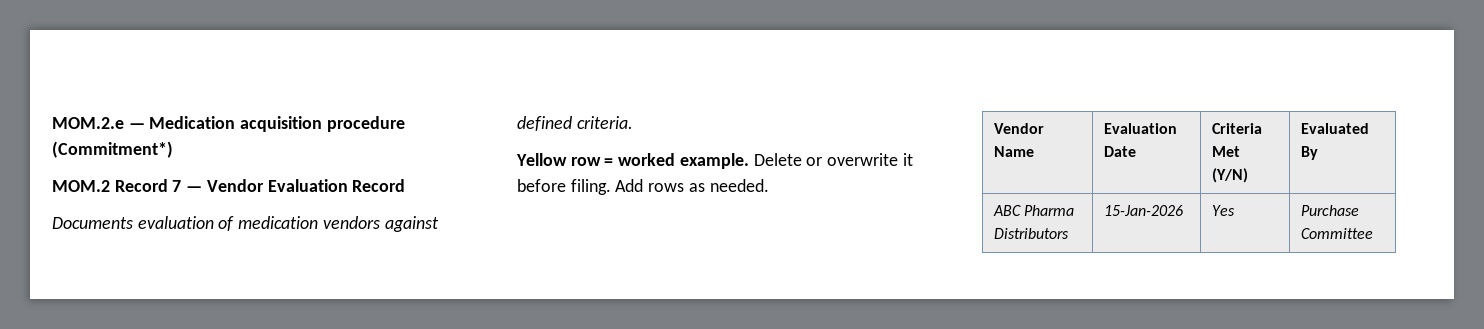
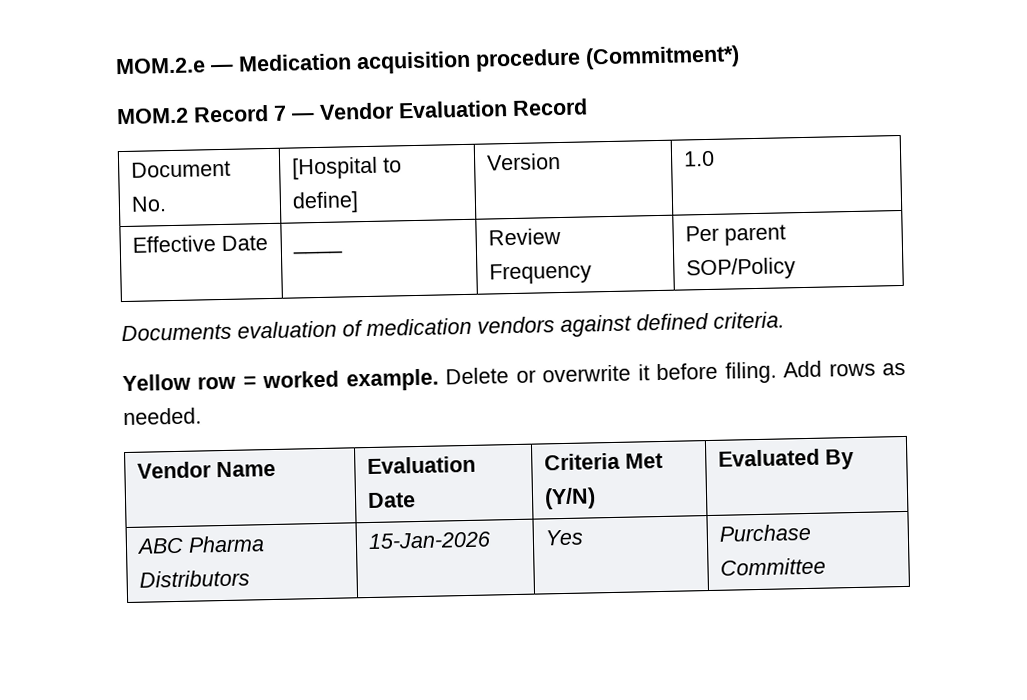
(406, 185) none -> [130,160,231,178] [130,196,167,212] [291,156,402,180] [291,191,359,214] [485,153,561,171] [682,150,715,167] [131,235,268,253] [291,248,343,255] [487,228,561,246] [488,262,592,285] [684,224,786,246] [685,257,796,281] // Document No. | [Hospital to define] | Version | 1.0 // Effective Date | ____ | Review Frequency | Per parent SOP/Policy

